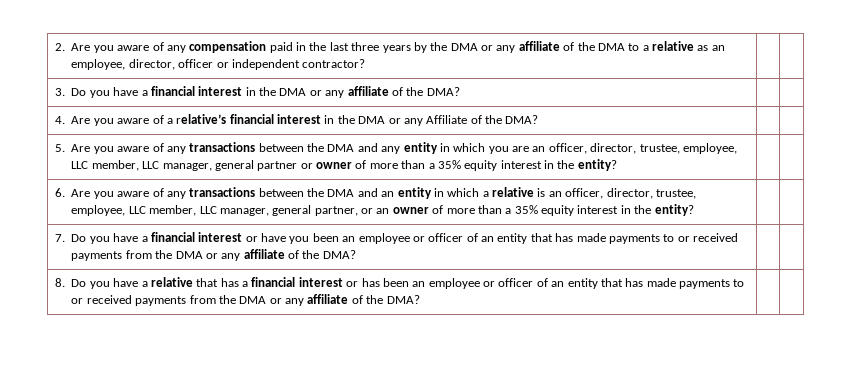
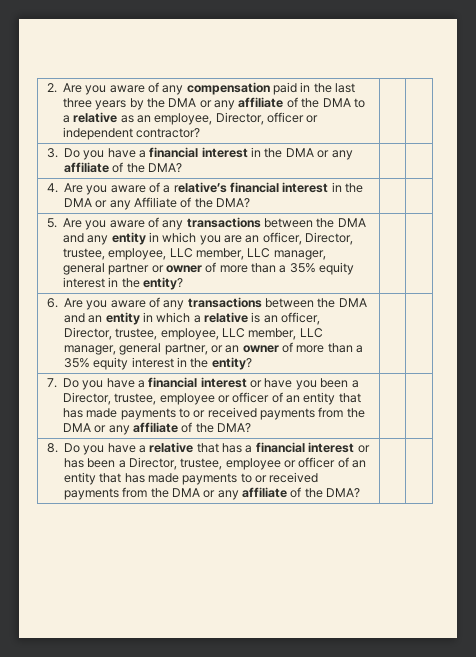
[128,59,175,70] director, -> [215,112,264,125] Director,
[590,143,637,154] director, -> [305,232,354,245] Director,
[606,188,653,199] director, -> [63,327,112,340] Director,
[342,236,356,242] an -> [351,380,359,388] [62,392,157,405] a Director, trustee,
[412,281,426,287] an -> [118,457,223,470] a Director, trustee,

